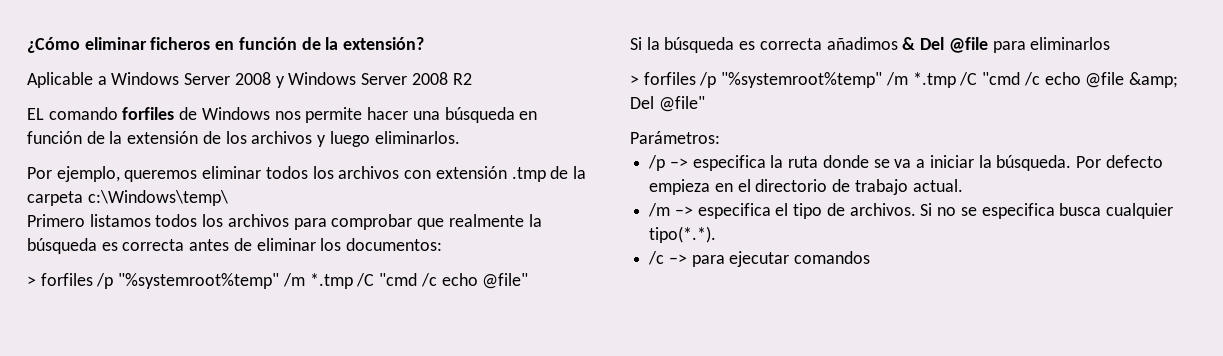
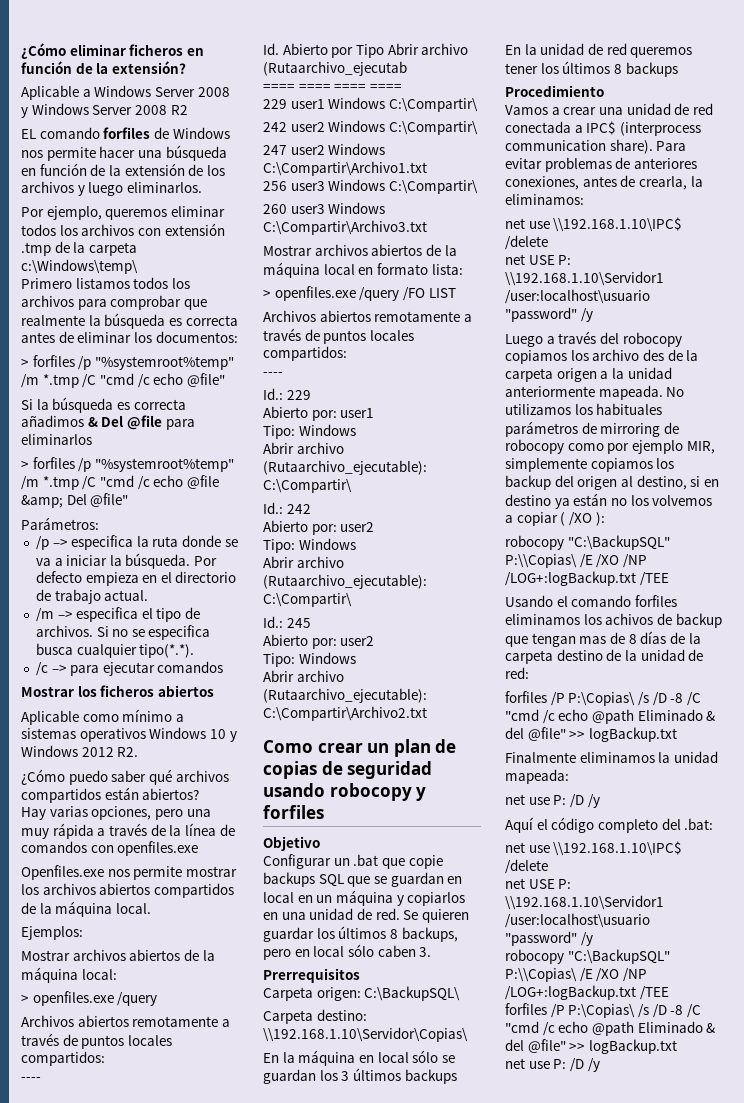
(871, 257) none -> [21,685,214,697] [21,709,184,725] [21,727,237,742] [21,745,139,757] [21,769,229,785] [21,787,200,803] [21,806,211,820] [21,823,235,839] [21,841,199,856] [21,865,237,880] [21,883,234,898] [21,901,151,917] [21,926,83,940] [21,949,215,961] [21,967,117,983] [21,991,158,1006] [21,1015,230,1027] [21,1033,172,1049] [21,1051,105,1066] [21,1077,41,1081] [263,43,469,58] [263,61,407,76] [263,84,402,91] [263,97,478,112] [263,120,478,135] [263,143,386,155] [263,161,427,176] [263,179,478,194] [263,202,386,214] [263,220,427,235] [263,244,457,256] [263,262,463,278] [263,286,456,301] [263,310,472,322] [263,328,414,344] [263,346,347,361] [263,372,283,376] [263,388,311,400] [263,406,375,421] [263,424,356,439] [263,442,344,454] [263,460,427,475] [263,479,352,493] [263,502,311,514] [263,520,375,535] [263,538,356,553] [263,556,344,568] [263,574,427,589] [263,593,352,607] [263,616,311,628] [263,634,375,649] [263,652,356,667] [263,670,344,682] [263,688,427,703] [263,706,427,721] [263,739,457,757] [263,761,433,779] [263,783,427,801] [263,805,324,819] [263,836,320,851] [263,854,443,869] [263,872,463,887] [263,890,466,906] [263,908,469,923] [263,926,458,942] [263,944,432,960] [263,968,360,983] [263,986,461,1001] [263,1009,367,1024] [263,1027,468,1042] [263,1050,455,1066] [263,1068,457,1084] [505,43,693,58] [505,61,678,77] [505,85,604,97] [505,103,713,115] [505,121,701,136] [505,139,687,154] [505,157,697,172] [505,175,703,190] [505,194,584,205] [505,217,683,232] [505,235,548,250] [505,254,572,265] [505,271,664,286] [505,289,650,304] [505,307,593,322] [505,331,682,347] [505,349,699,364] [505,367,672,382] [505,385,685,400] [505,403,663,415] [505,421,679,437] [505,439,715,454] [505,458,675,472] [505,475,719,490] [505,493,713,509] [505,512,605,526] [505,535,670,550] [505,554,647,568] [505,571,669,586] [505,595,677,607] [505,613,722,628] [505,631,701,647] [505,649,704,664] [505,667,529,679] [505,691,701,706] [505,709,716,724] [505,727,677,742] [505,751,718,763] [505,769,569,784] [505,794,600,808] [505,817,714,833] [505,841,683,856] [505,859,548,874] [505,878,572,889] [505,895,664,910] [505,913,650,928] [505,931,593,946] [505,949,670,964] [505,968,647,982] [505,985,669,1000] [505,1003,701,1018] [505,1021,716,1036] [505,1039,677,1054] [505,1058,600,1072] // Mostrar los ficheros abiertos // Aplicable como mínimo a sistemas operativos Windows 10 y Windows 2012 R2. // ¿Cómo puedo saber qué archivos compartidos están abiertos? // Hay varias opciones, pero una muy rápida a través de la línea de comandos con openfiles.exe // Openfiles.exe nos permite mostrar los archivos abiertos compartidos de la máquina local. // Ejemplos: // Mostrar archivos abiertos de la máquina local: // > openfiles.exe /query // Archivos abiertos remotamente a través de puntos locales compartidos: // ---- // Id. Abierto por Tipo Abrir archivo (Rutaarchivo_ejecutab // ==== ==== ==== ==== // 229 user1 Windows C:\Compartir\ // 242 user2 Windows C:\Compartir\ // 247 user2 Windows C:\Compartir\Archivo1.txt // 256 user3 Windows C:\Compartir\ // 260 user3 Windows C:\Compartir\Archivo3.txt // Mostrar archivos abiertos de la máquina local en formato lista: // > openfiles.exe /query /FO LIST // Archivos abiertos remotamente a través de puntos locales compartidos: // ---- // Id.: 229 // Abierto por: user1 // Tipo: Windows // Abrir archivo (Rutaarchivo_ejecutable): C:\Compartir\ // Id.: 242 // Abierto por: user2 // Tipo: Windows // Abrir archivo (Rutaarchivo_ejecutable): C:\Compartir\ // Id.: 245 // Abierto por: user2 // Tipo: Windows // Abrir archivo (Rutaarchivo_ejecutable): C:\Compartir\Archivo2.txt // Como crear un plan de copias de seguridad usando robocopy y forfiles // Objetivo // Configurar un .bat que copie backups SQL que se guardan en local en un máquina y copiarlos en una unidad de red. Se quieren guardar los últimos 8 backups, pero en local sólo caben 3. // Prerrequisitos // Carpeta origen: C:\BackupSQL\ // Carpeta destino: \\192.168.1.10\Servidor\Copias\ // En la máquina en local sólo se guardan los 3 últimos backups // En la unidad de red queremos tener los últimos 8 backups // Procedimiento // Vamos a crear una unidad de red conectada a IPC$ (interprocess communication share). Para evitar problemas de anteriores conexiones, antes de crearla, la eliminamos: // net use \\192.168.1.10\IPC$ /delete // net USE P: \\192.168.1.10\Servidor1 /user:localhost\usuario "password" /y // Luego a través del robocopy copiamos los archivo des de la carpeta origen a la unidad anteriormente mapeada. No utilizamos los habituales parámetros de mirroring de robocopy como por ejemplo MIR, simplemente copiamos los backup del origen al destino, si en destino ya están no los volvemos a copiar ( /XO ): // robocopy "C:\BackupSQL" P:\\Copias\ /E /XO /NP /LOG+:logBackup.txt /TEE // Usando el comando forfiles eliminamos los achivos de backup que tengan mas de 8 días de la carpeta destino de la unidad de red: // forfiles /P P:\Copias\ /s /D -8 /C "cmd /c echo @path Eliminado & del @file" >> logBackup.txt // Finalmente eliminamos la unidad mapeada: // net use P: /D /y // Aquí el código completo del .bat: // net use \\192.168.1.10\IPC$ /delete // net USE P: \\192.168.1.10\Servidor1 /user:localhost\usuario "password" /y // robocopy "C:\BackupSQL" P:\\Copias\ /E /XO /NP /LOG+:logBackup.txt /TEE // forfiles /P P:\Copias\ /s /D -8 /C "cmd /c echo @path Eliminado & del @file" >> logBackup.txt // net use P: /D /y

